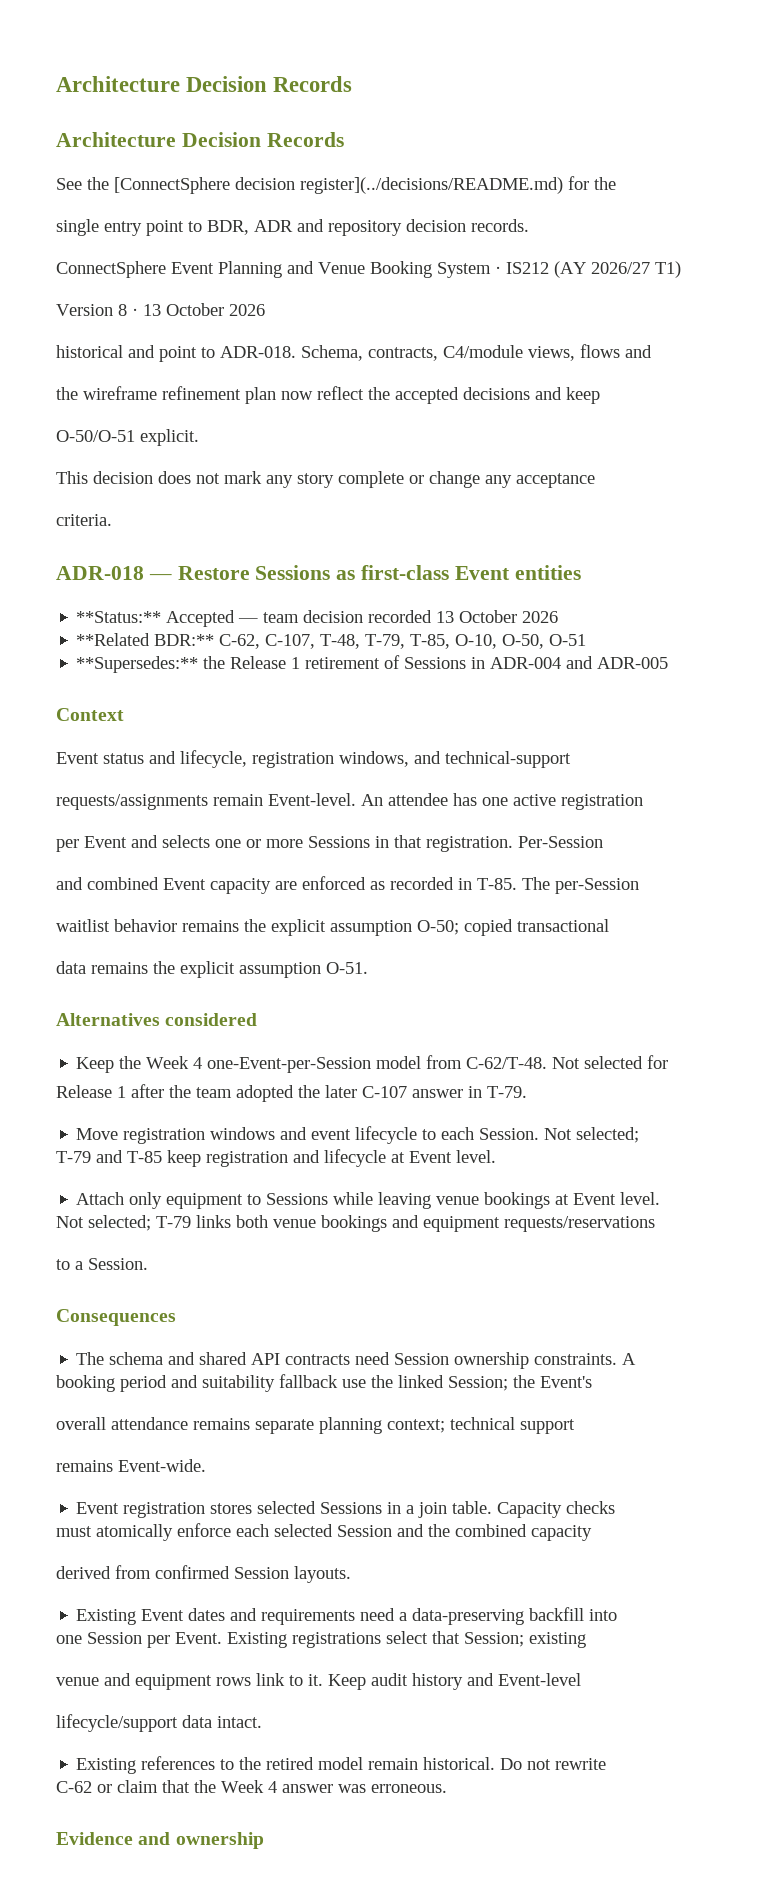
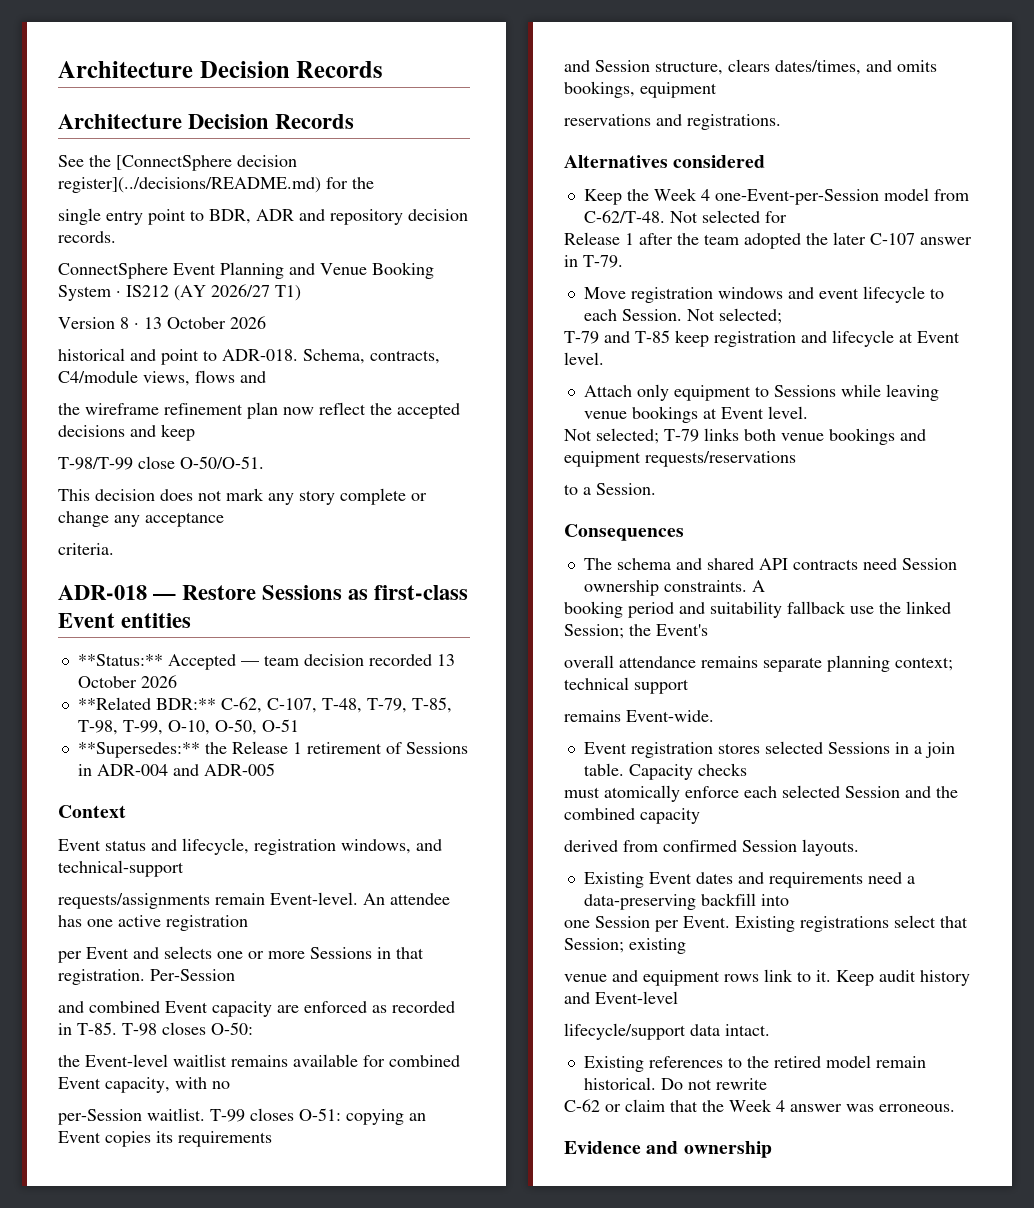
[56,429,199,446] O-50/O-51 explicit. -> [58,456,264,470] T-98/T-99 close O-50/O-51.
(451, 641) none -> [77,720,163,735] T-98, T-99,
[522,877,639,894] [56,919,609,936] [56,961,368,978] The per-Session // waitlist behavior remains the explicit assumption O-50; copied transactional // data remains the explicit assumption O-51. -> [122,1022,253,1036] [58,1054,460,1067] [58,1077,230,1093] [58,1108,426,1125] [58,1131,272,1147] [564,59,937,75] [564,81,717,98] [564,114,781,130] T-98 closes O-50: // the Event-level waitlist remains available for combined Event capacity, with no // per-Session waitlist. T-99 closes O-51: copying an Event copies its requirements // and Session structure, clears dates/times, and omits bookings, equipment // reservations and registrations.

